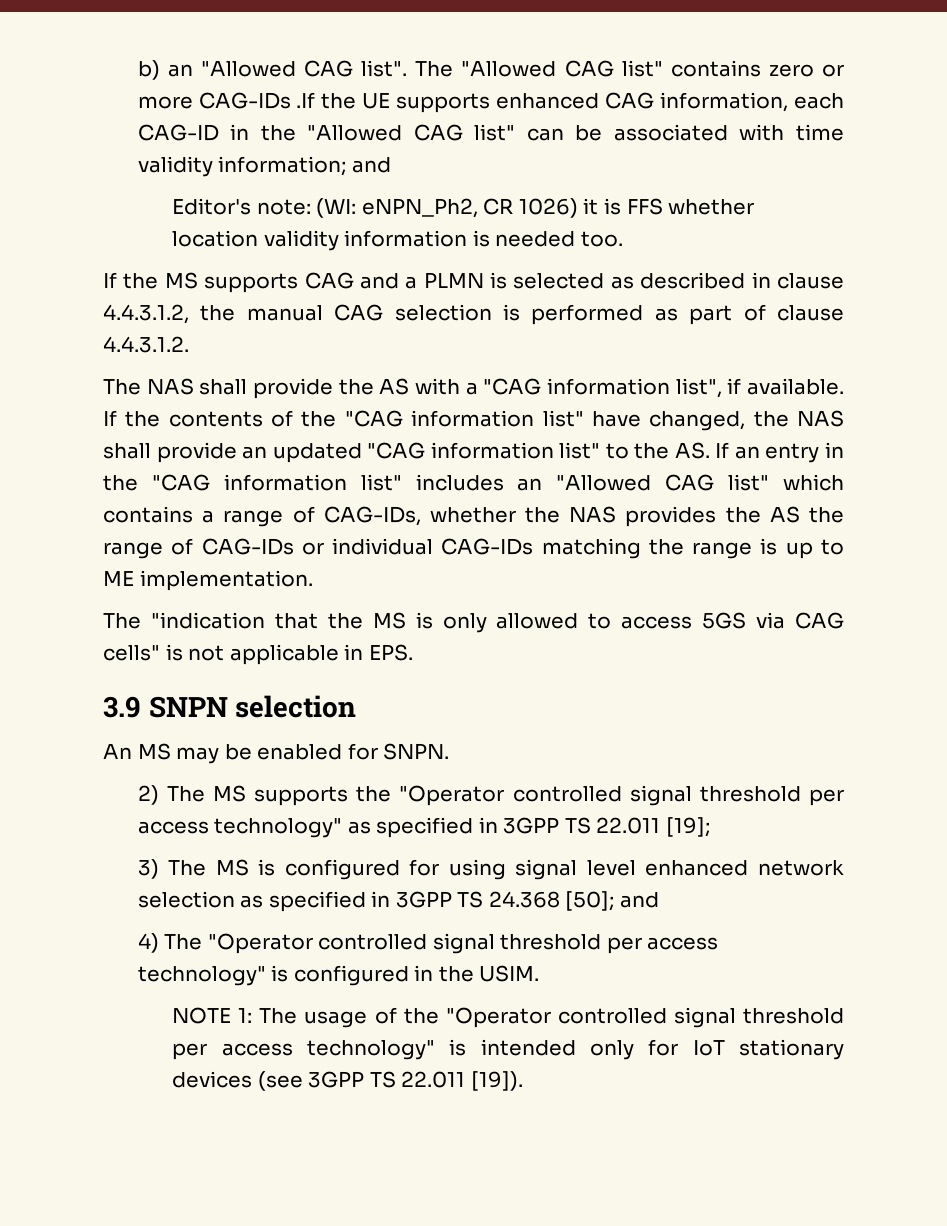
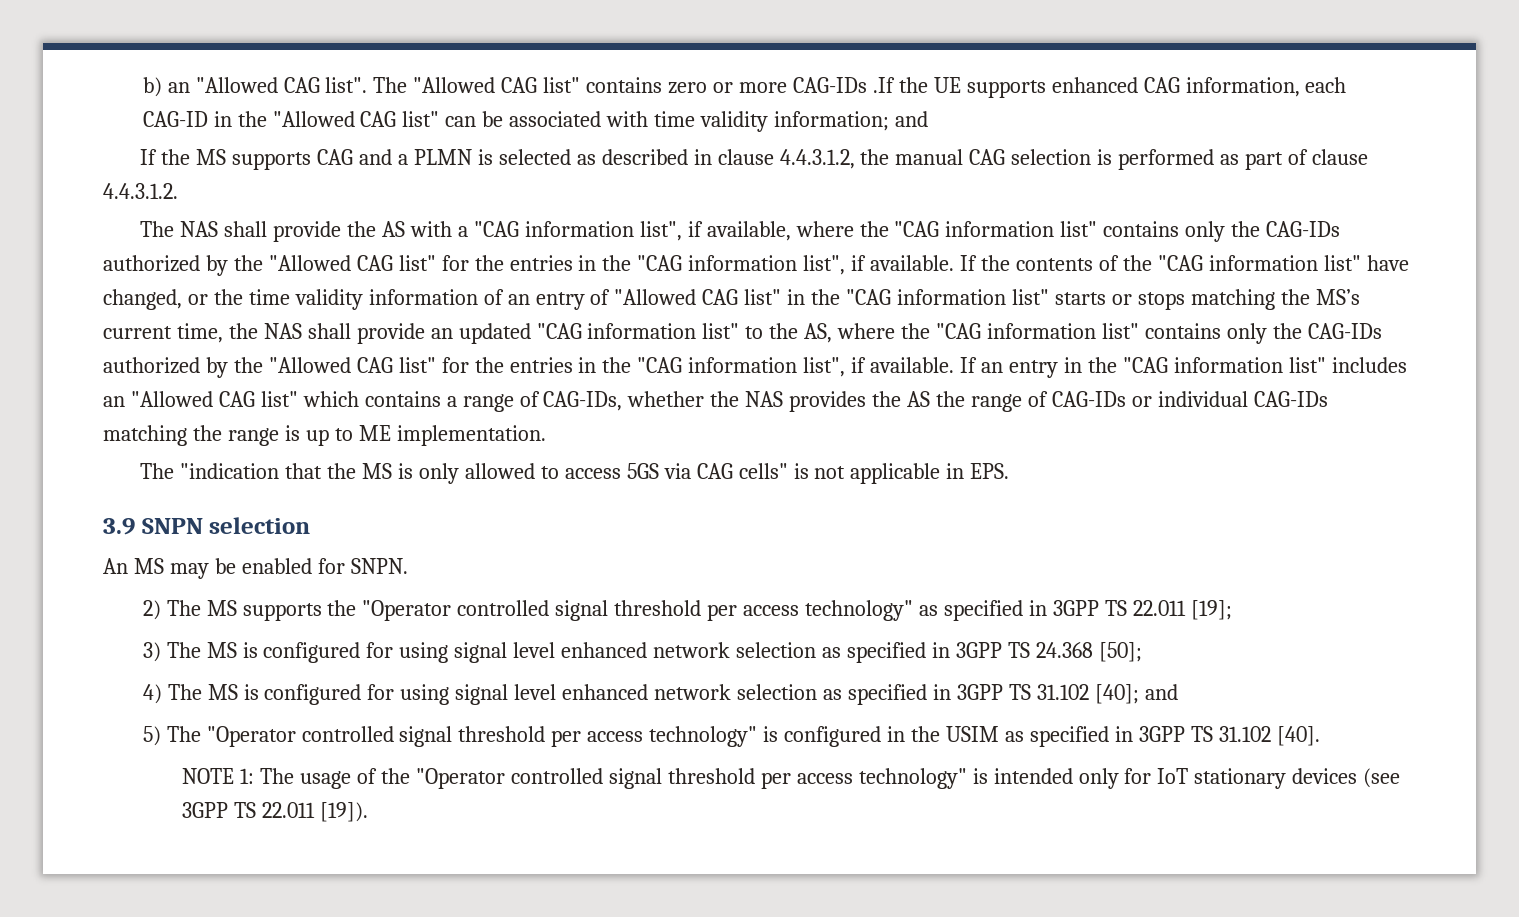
[172,198,755,218] [172,230,623,251] // Editor's note: (WI: eNPN_Ph2, CR 1026) it is FFS whether location validity information is needed too. -> (928, 119) none
(742, 386) none -> [706,221,1341,242] [103,255,867,276] available, where the "CAG information list" contains only the CAG-IDs authorized by the "Allowed CAG list" for the entries in the "CAG information list", if
(746, 421) none -> [187,289,1360,310] [103,323,223,343] or the time validity information of an entry of "Allowed CAG list" in the "CAG information list" starts or stops matching the MS’s current time,
[674,442,710,459] AS. -> [804,323,1382,344] [103,357,955,378] AS, where the "CAG information list" contains only the CAG-IDs authorized by the "Allowed CAG list" for the entries in the "CAG information list", if available.
[619,892,659,908] [137,933,159,953] and // 4) -> [142,684,1178,705] [142,726,161,746] // 4) The MS is configured for using signal level enhanced network selection as specified in 3GPP TS 31.102 [40]; and // 5)
[479,965,540,982] USIM. -> [945,726,1320,747] USIM as specified in 3GPP TS 31.102 [40].

